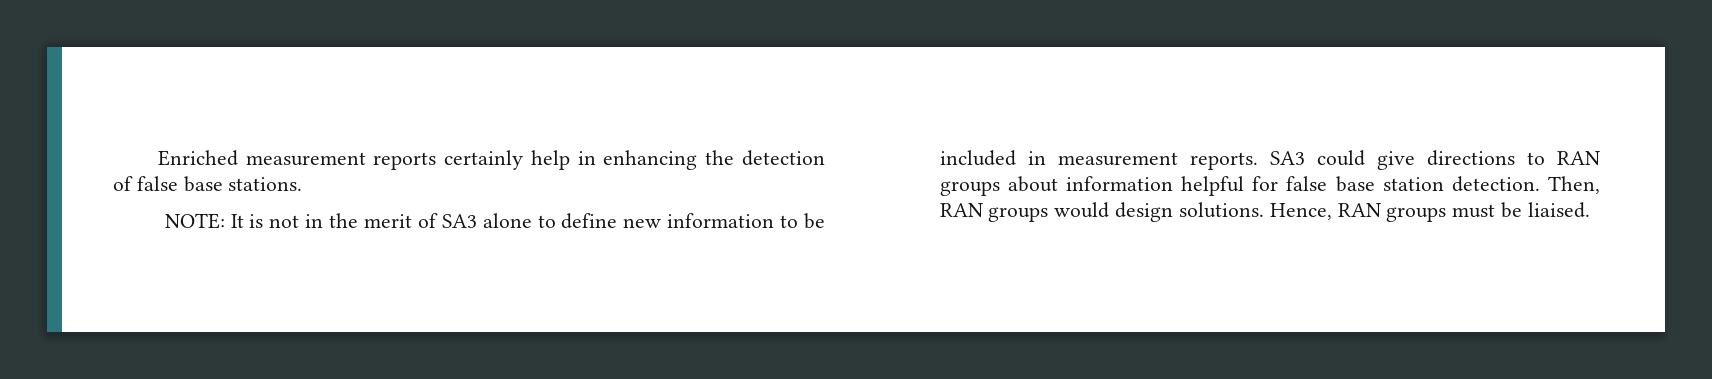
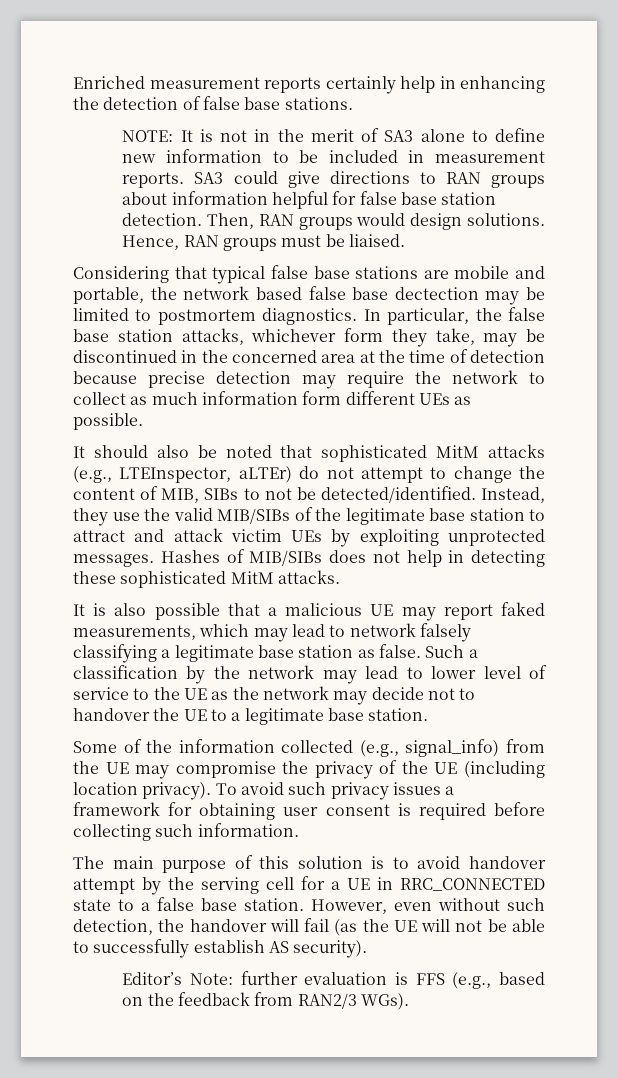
(1590, 210) none -> [73,265,545,284] [73,286,545,305] [73,307,545,325] [73,328,545,347] [73,349,545,363] [73,370,545,389] [73,391,472,405] [73,413,143,430] [73,444,545,462] [73,466,545,483] [73,486,545,503] [73,507,545,526] [73,528,545,547] [73,549,545,567] [73,570,340,588] [73,602,545,621] [73,623,471,642] [73,644,478,663] [73,665,548,684] [73,686,476,705] [73,708,429,725] [73,739,545,757] [73,760,545,779] [73,782,455,800] [73,802,545,820] [73,823,299,841] [73,855,546,873] [73,876,545,895] [73,897,545,914] [73,918,545,936] [73,939,368,958] [122,971,545,989] [122,992,409,1010] // Considering that typical false base stations are mobile and portable, the network based false base dectection may be limited to postmortem diagnostics. In particular, the false base station attacks, whichever form they take, may be discontinued in the concerned area at the time of detection because precise detection may require the network to collect as much information form different UEs as possible. // It should also be noted that sophisticated MitM attacks (e.g., LTEInspector, aLTEr) do not attempt to change the content of MIB, SIBs to not be detected/identified. Instead, they use the valid MIB/SIBs of the legitimate base station to attract and attack victim UEs by exploiting unprotected messages. Hashes of MIB/SIBs does not help in detecting these sophisticated MitM attacks. // It is also possible that a malicious UE may report faked measurements, which may lead to network falsely classifying a legitimate base station as false. Such a classification by the network may lead to lower level of service to the UE as the network may decide not to handover the UE to a legitimate base station. // Some of the information collected (e.g., signal_info) from the UE may compromise the privacy of the UE (including location privacy). To avoid such privacy issues a framework for obtaining user consent is required before collecting such information. // The main purpose of this solution is to avoid handover attempt by the serving cell for a UE in RRC_CONNECTED state to a false base station. However, even without such detection, the handover will fail (as the UE will not be able to successfully establish AS security). // Editor’s Note: further evaluation is FFS (e.g., based on the feedback from RAN2/3 WGs).

